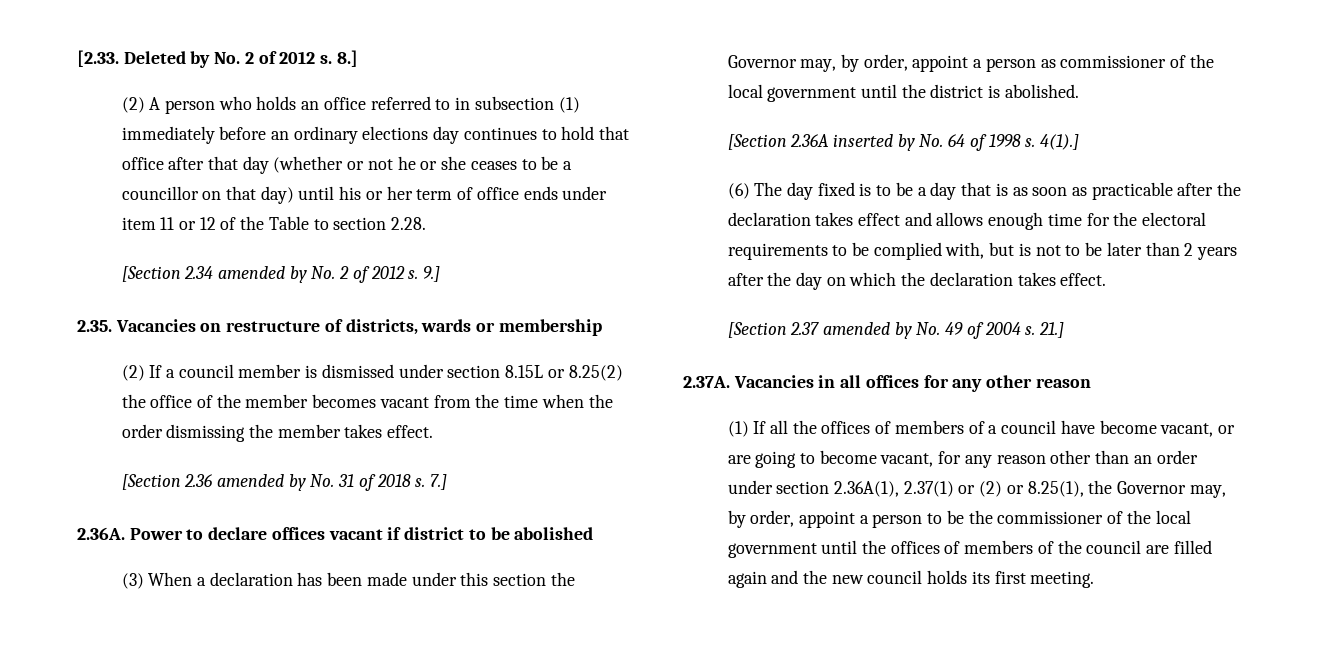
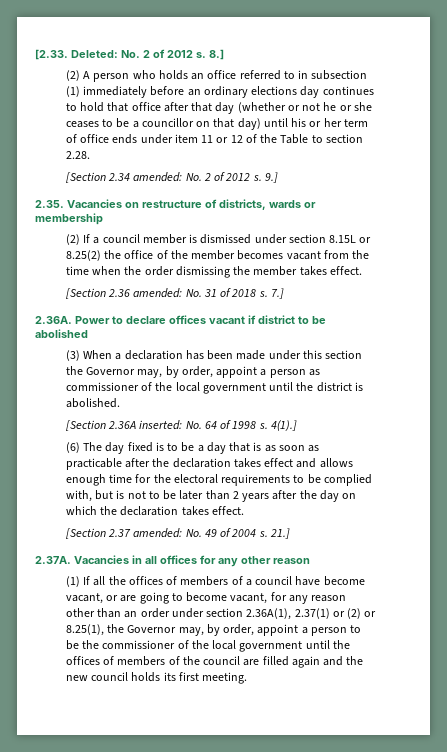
[123,51,211,68] Deleted by -> [71,50,118,58] Deleted:
[218,266,307,283] amended by -> [133,172,183,182] amended:
[217,474,306,491] amended by -> [133,288,183,298] amended:
[833,134,915,151] inserted by -> [139,420,183,430] inserted:
[823,322,912,339] amended by -> [133,528,183,538] amended:

